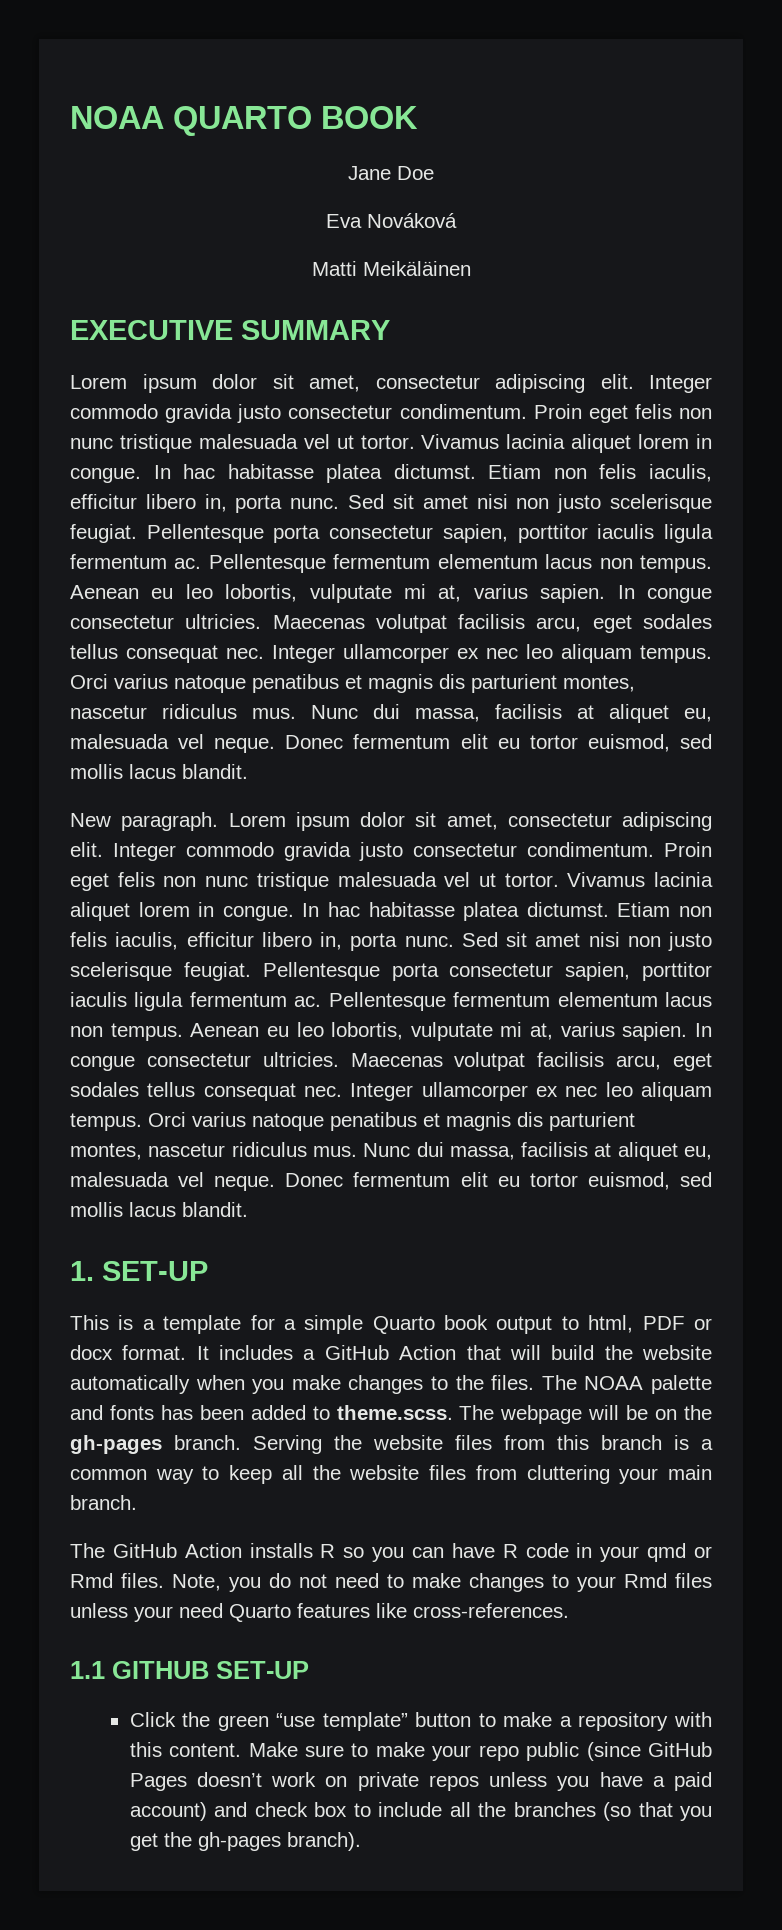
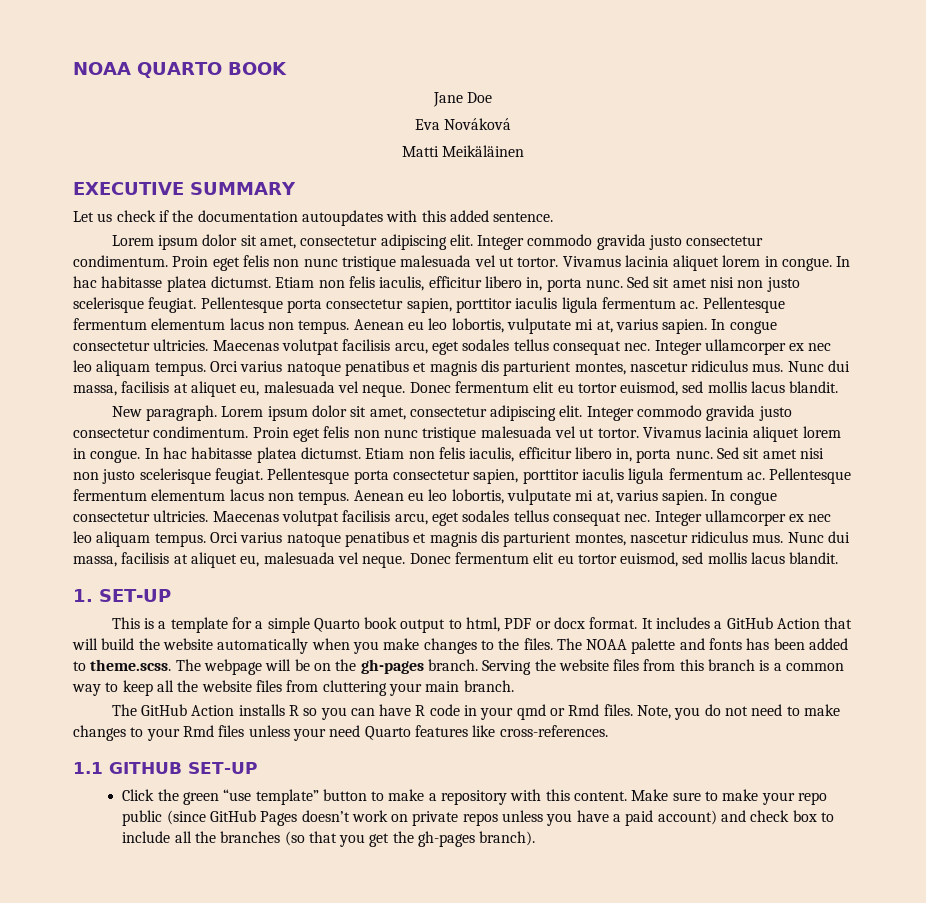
(390, 330) none -> [73,210,554,226] // Let us check if the documentation autoupdates with this added sentence.

